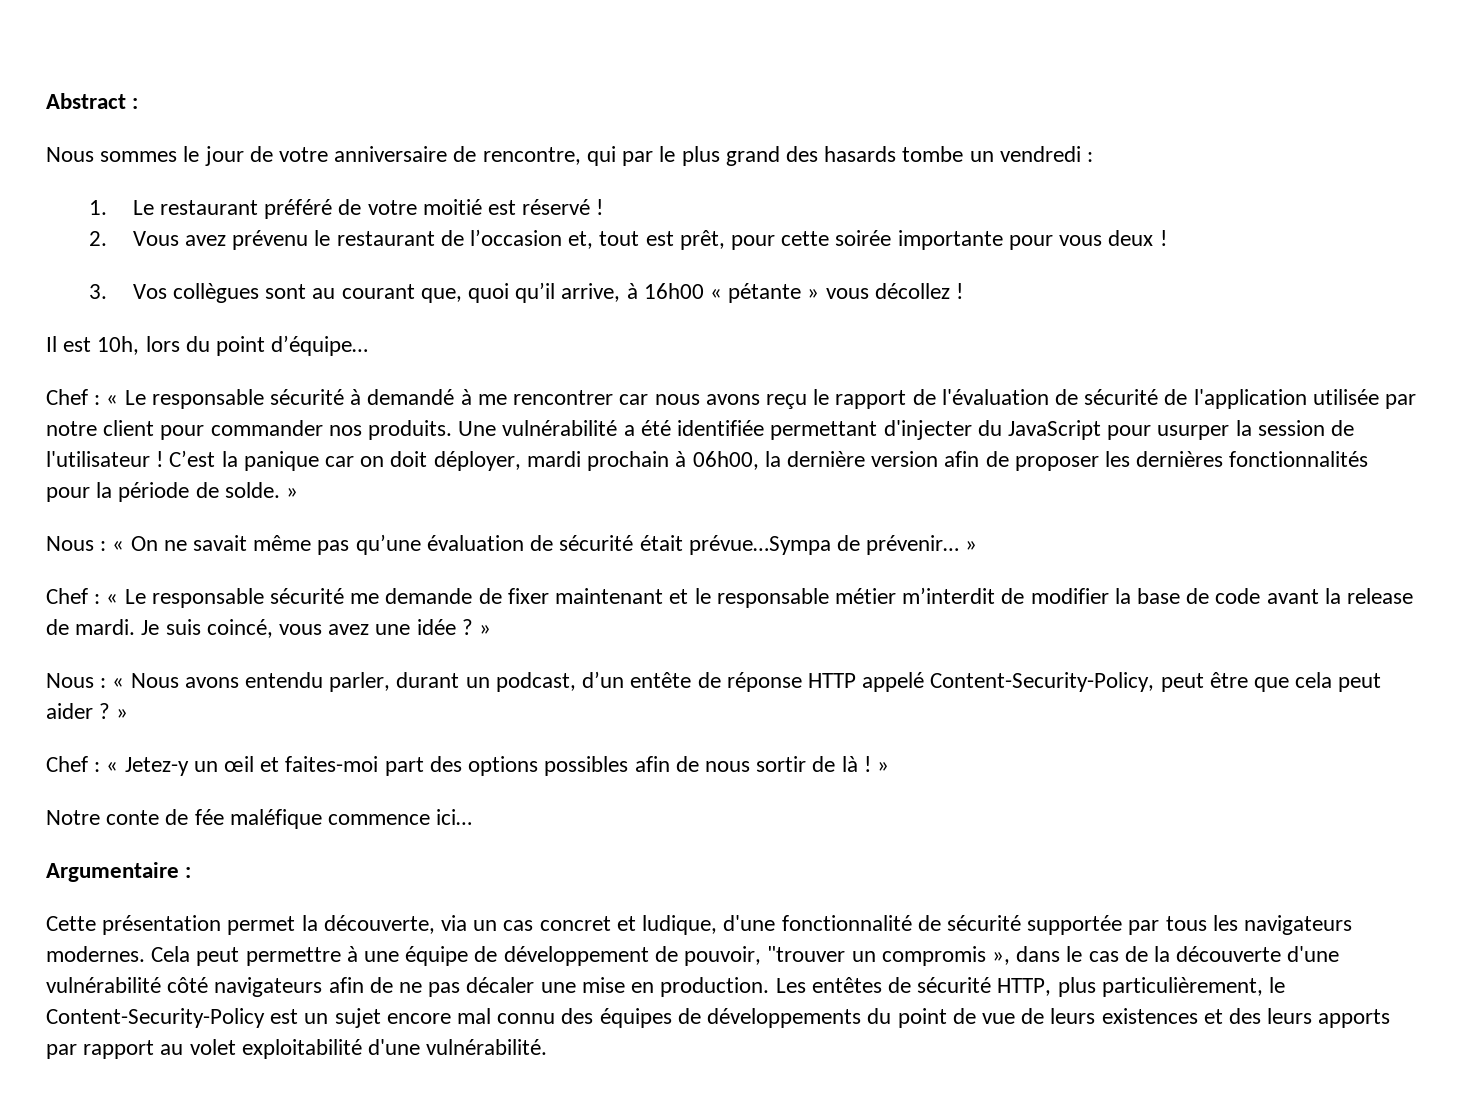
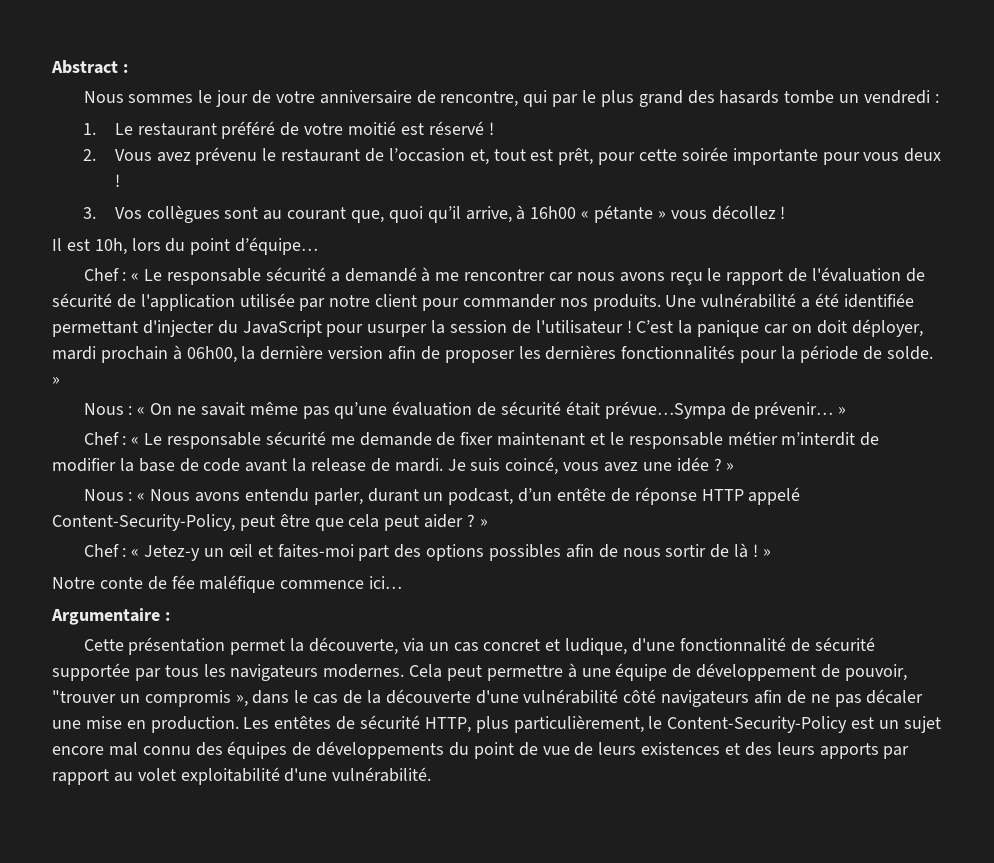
[350,389,362,405] à -> [330,272,340,282] a

